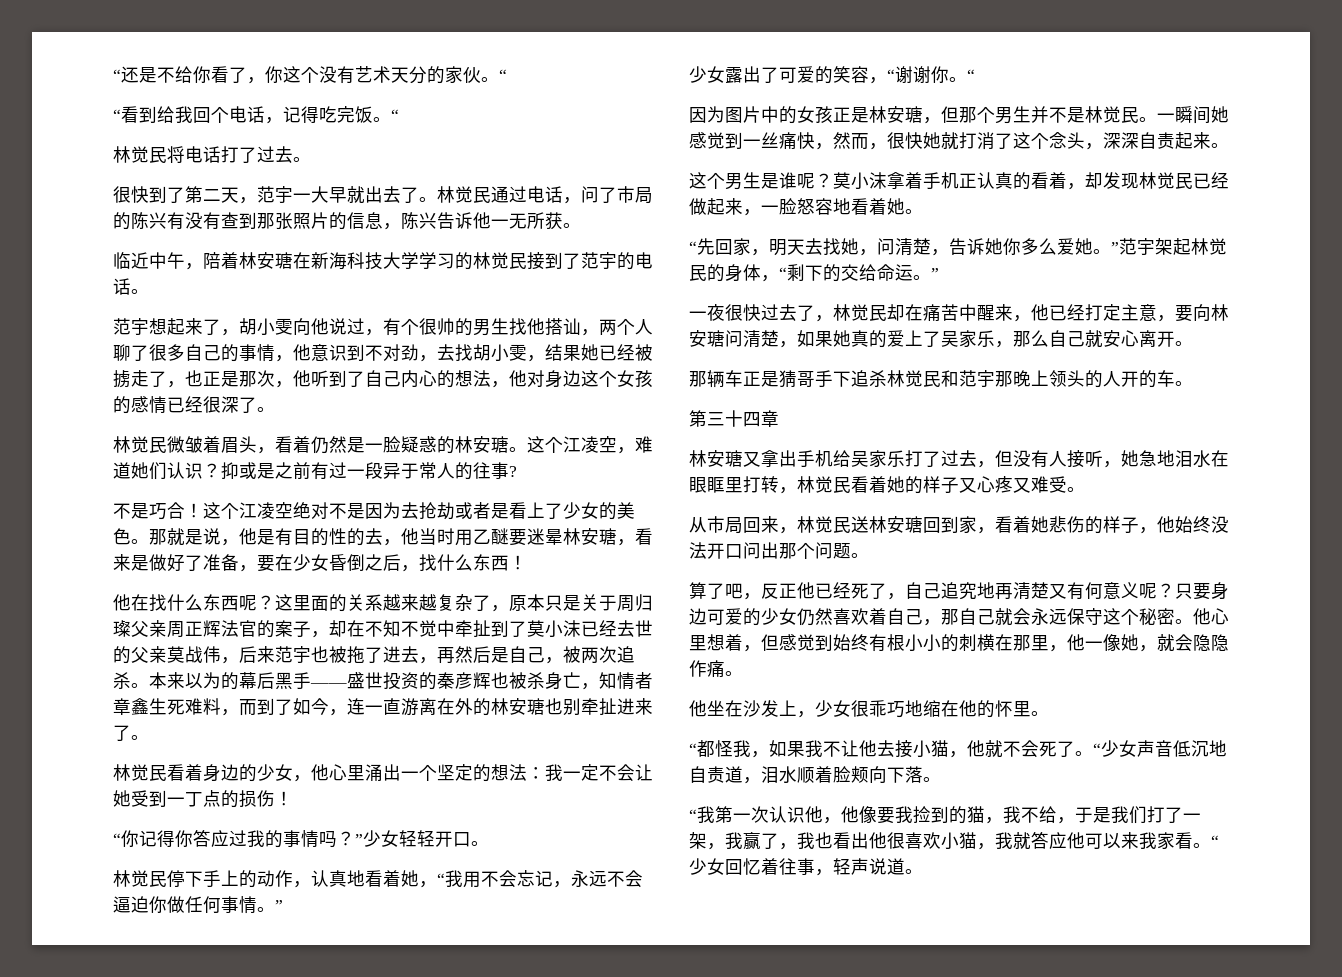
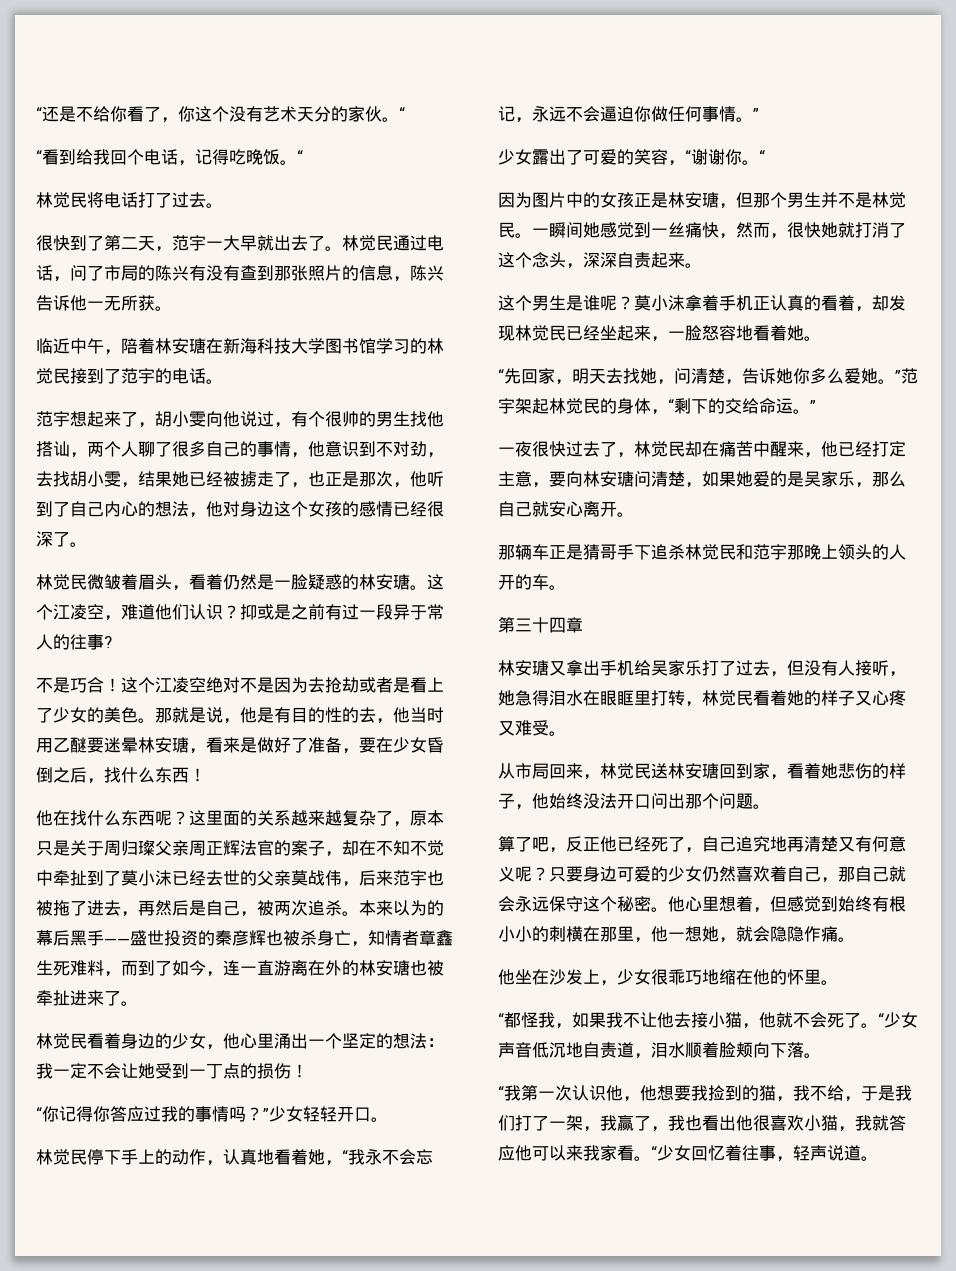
[337,106,355,123] 完 -> [246,149,263,165] 晚
(419, 260) none -> [325,338,376,354] 图书馆
[131,462,149,479] 她 -> [155,604,172,620] 他
[563,698,581,716] 别 -> [427,960,444,976] 被
[463,871,481,888] 用 -> [365,1149,382,1165] 永
[689,198,707,215] 做 -> [600,325,617,340] 坐
[851,330,941,348] 真的爱上了 -> [753,471,804,487] 爱的是
[1157,450,1175,467] 地 -> [532,690,549,706] 得
[1103,634,1121,651] 像 -> [685,926,702,942] 想
[859,806,877,823] 像 -> [657,1085,674,1101] 想

